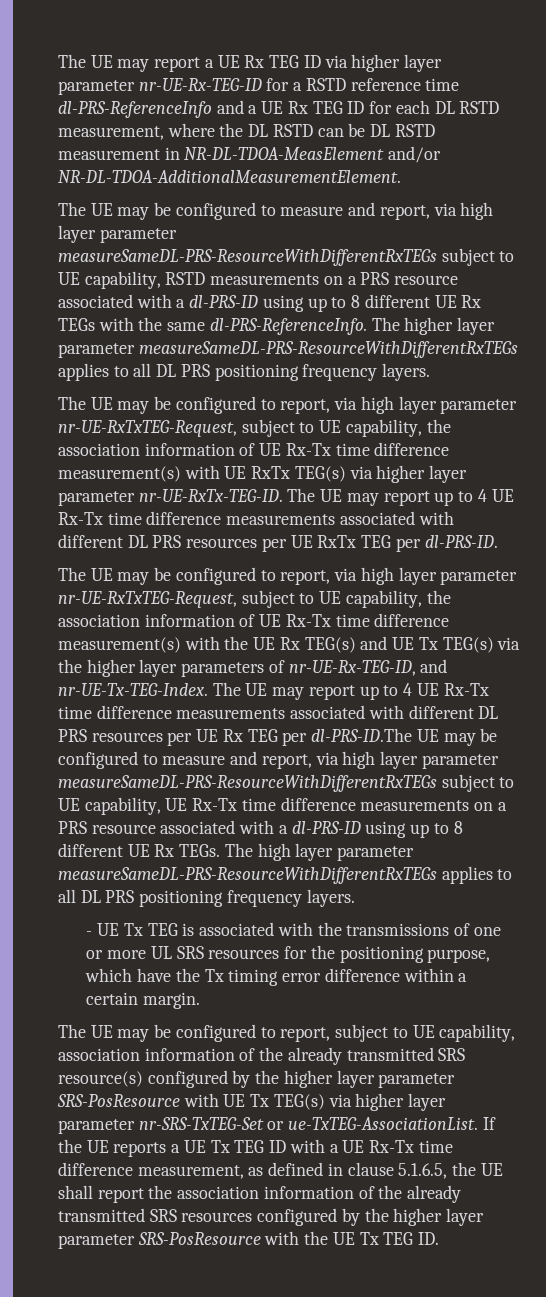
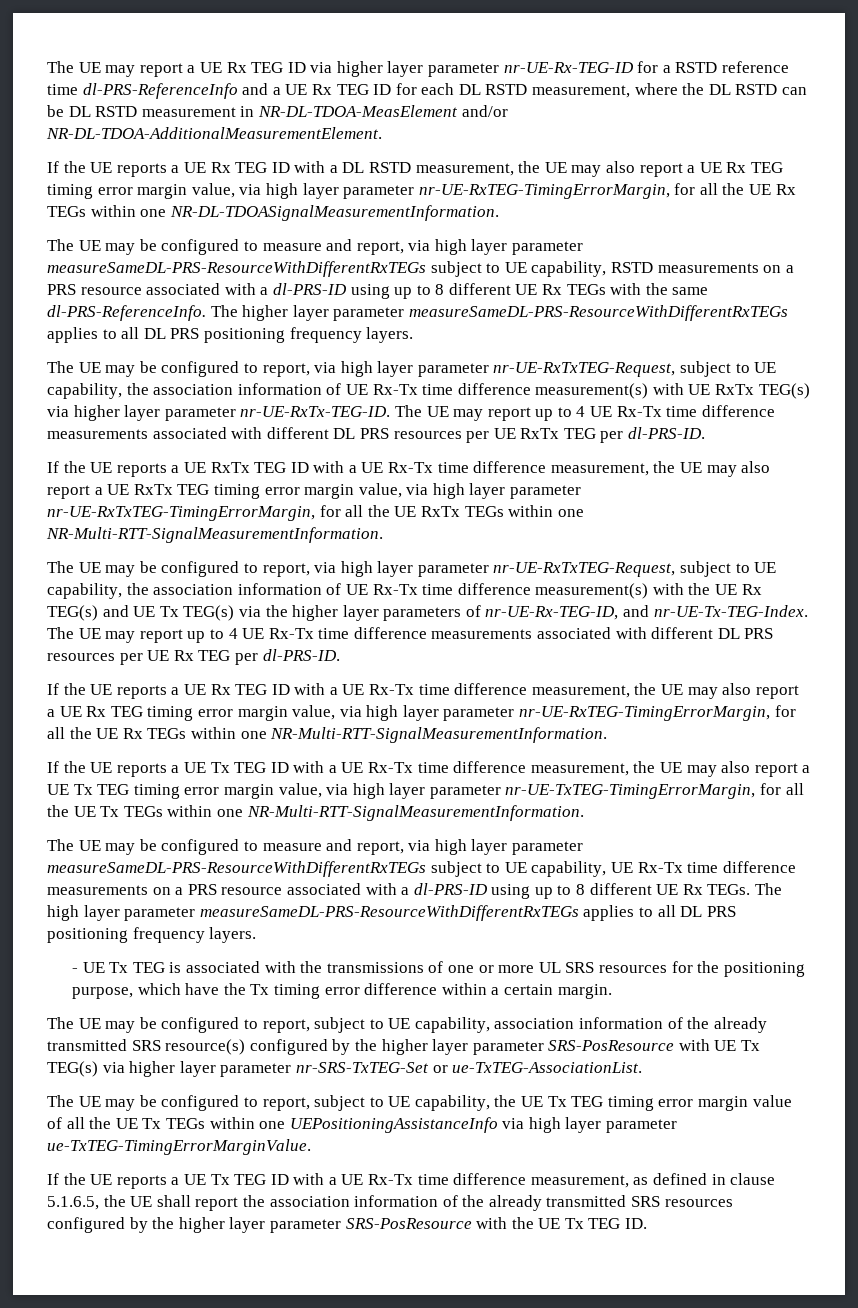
(401, 176) none -> [47,161,783,177] [47,183,796,199] [47,205,499,221] // If the UE reports a UE Rx TEG ID with a DL RSTD measurement, the UE may also report a UE Rx TEG timing error margin value, via high layer parameter nr-UE-RxTEG-TimingErrorMargin, for all the UE Rx TEGs within one NR-DL-TDOASignalMeasurementInformation.
(498, 541) none -> [47,461,771,477] [47,483,582,499] [47,505,584,521] [46,527,383,543] // If the UE reports a UE RxTx TEG ID with a UE Rx-Tx time difference measurement, the UE may also report a UE RxTx TEG timing error margin value, via high layer parameter nr-UE-RxTxTEG-TimingErrorMargin, for all the UE RxTx TEGs within one NR-Multi-RTT-SignalMeasurementInformation.
[311,728,413,742] dl-PRS-ID.The -> [262,649,340,661] [47,683,799,699] [47,705,796,721] [47,727,608,743] [47,761,811,777] [47,783,804,799] [47,805,584,821] [47,839,74,851] dl-PRS-ID. // If the UE reports a UE Rx TEG ID with a UE Rx-Tx time difference measurement, the UE may also report a UE Rx TEG timing error margin value, via high layer parameter nr-UE-RxTEG-TimingErrorMargin, for all the UE Rx TEGs within one NR-Multi-RTT-SignalMeasurementInformation. // If the UE reports a UE Tx TEG ID with a UE Rx-Tx time difference measurement, the UE may also report a UE Tx TEG timing error margin value, via high layer parameter nr-UE-TxTEG-TimingErrorMargin, for all the UE Tx TEGs within one NR-Multi-RTT-SignalMeasurementInformation. // The
(479, 1123) none -> [47,1095,792,1111] [47,1117,678,1133] [47,1139,311,1155] // The UE may be configured to report, subject to UE capability, the UE Tx TEG timing error margin value of all the UE Tx TEGs within one UEPositioningAssistanceInfo via high layer parameter ue-TxTEG-TimingErrorMarginValue. //

